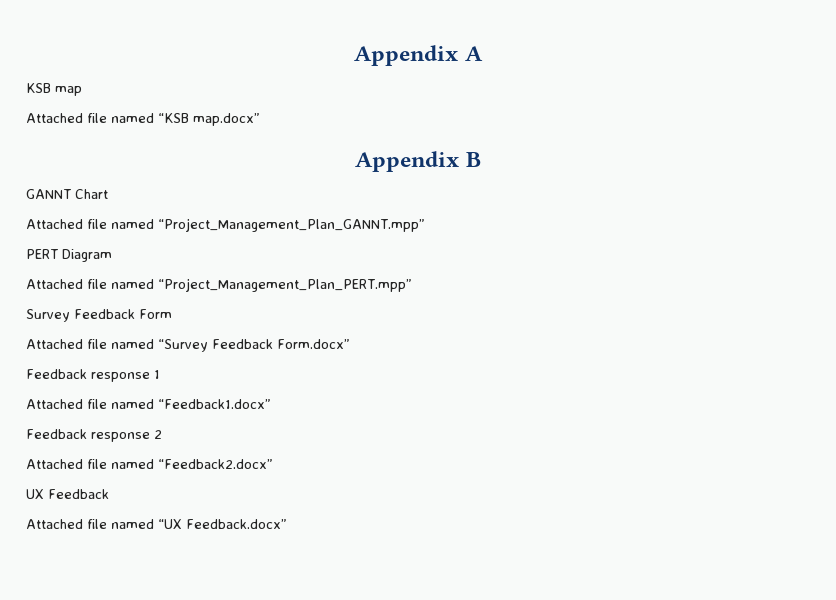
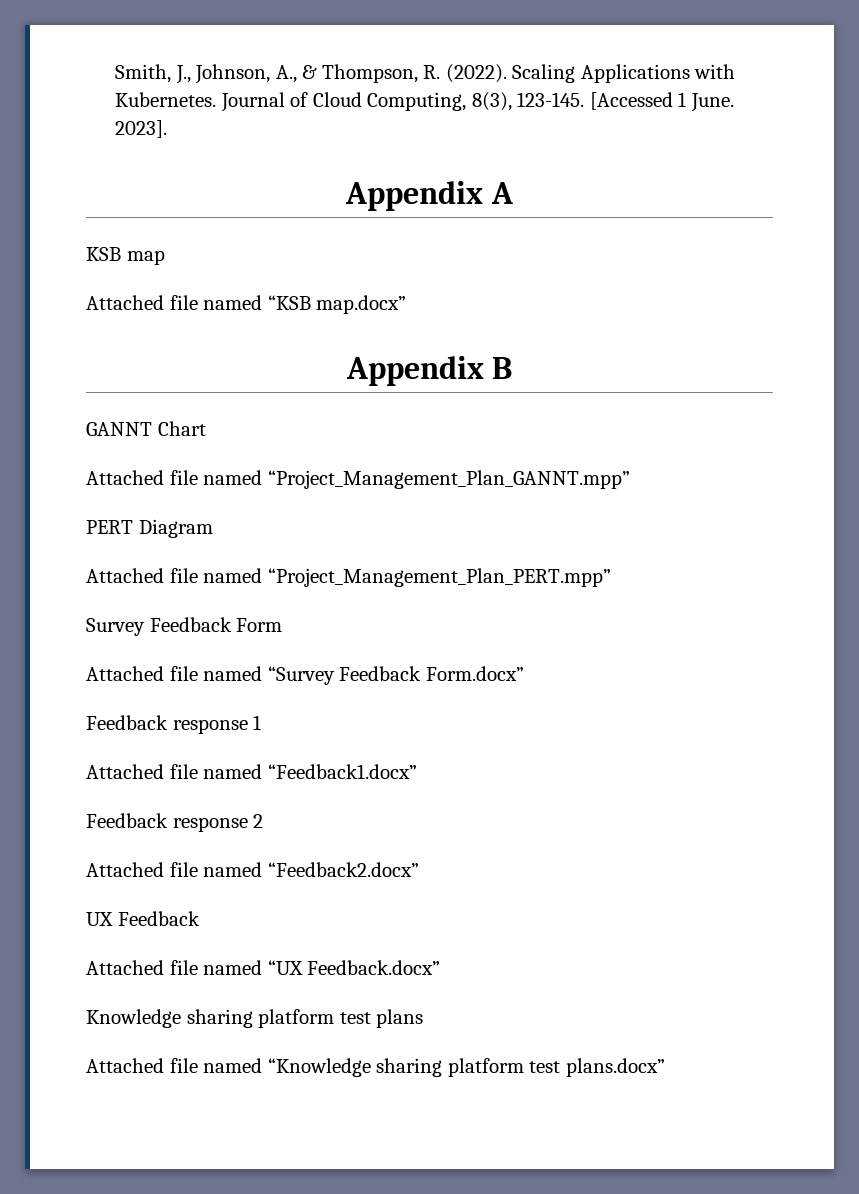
(354, 55) none -> [115,64,736,84] [115,92,734,112] [115,120,168,138] Smith, J., Johnson, A., & Thompson, R. (2022). Scaling Applications with Kubernetes. Journal of Cloud Computing, 8(3), 123-145. [Accessed 1 June. 2023]. //
(287, 524) none -> [86,1009,424,1028] [86,1058,665,1077] // Knowledge sharing platform test plans // Attached file named “Knowledge sharing platform test plans.docx”

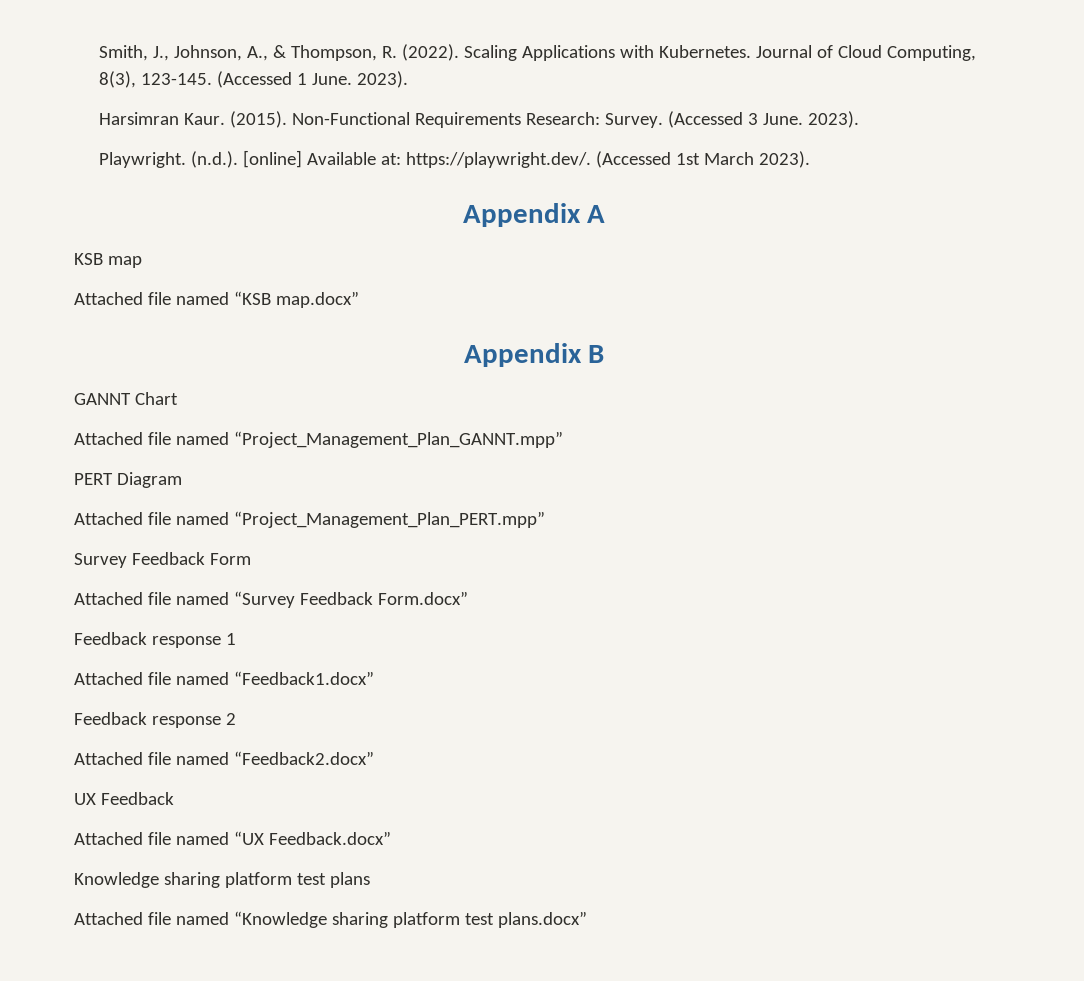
[589,92,673,110] [Accessed -> [216,71,292,88] (Accessed
[115,120,168,138] 2023]. -> [356,71,408,88] [98,111,859,128] [98,150,810,168] 2023). // Harsimran Kaur. (2015). Non-Functional Requirements Research: Survey. (Accessed 3 June. 2023). // Playwright. (n.d.). [online] Available at: https://playwright.dev/. (Accessed 1st March 2023).

